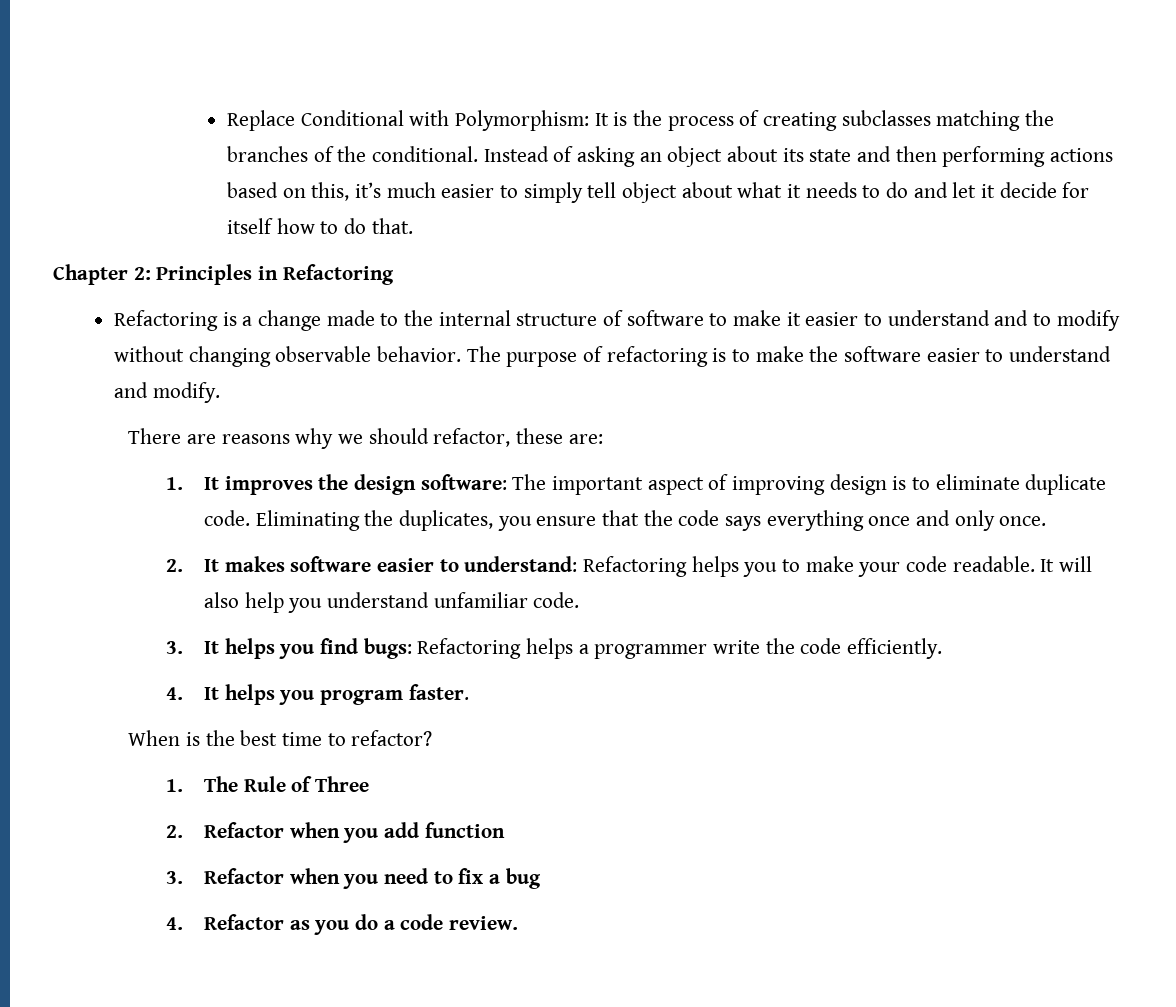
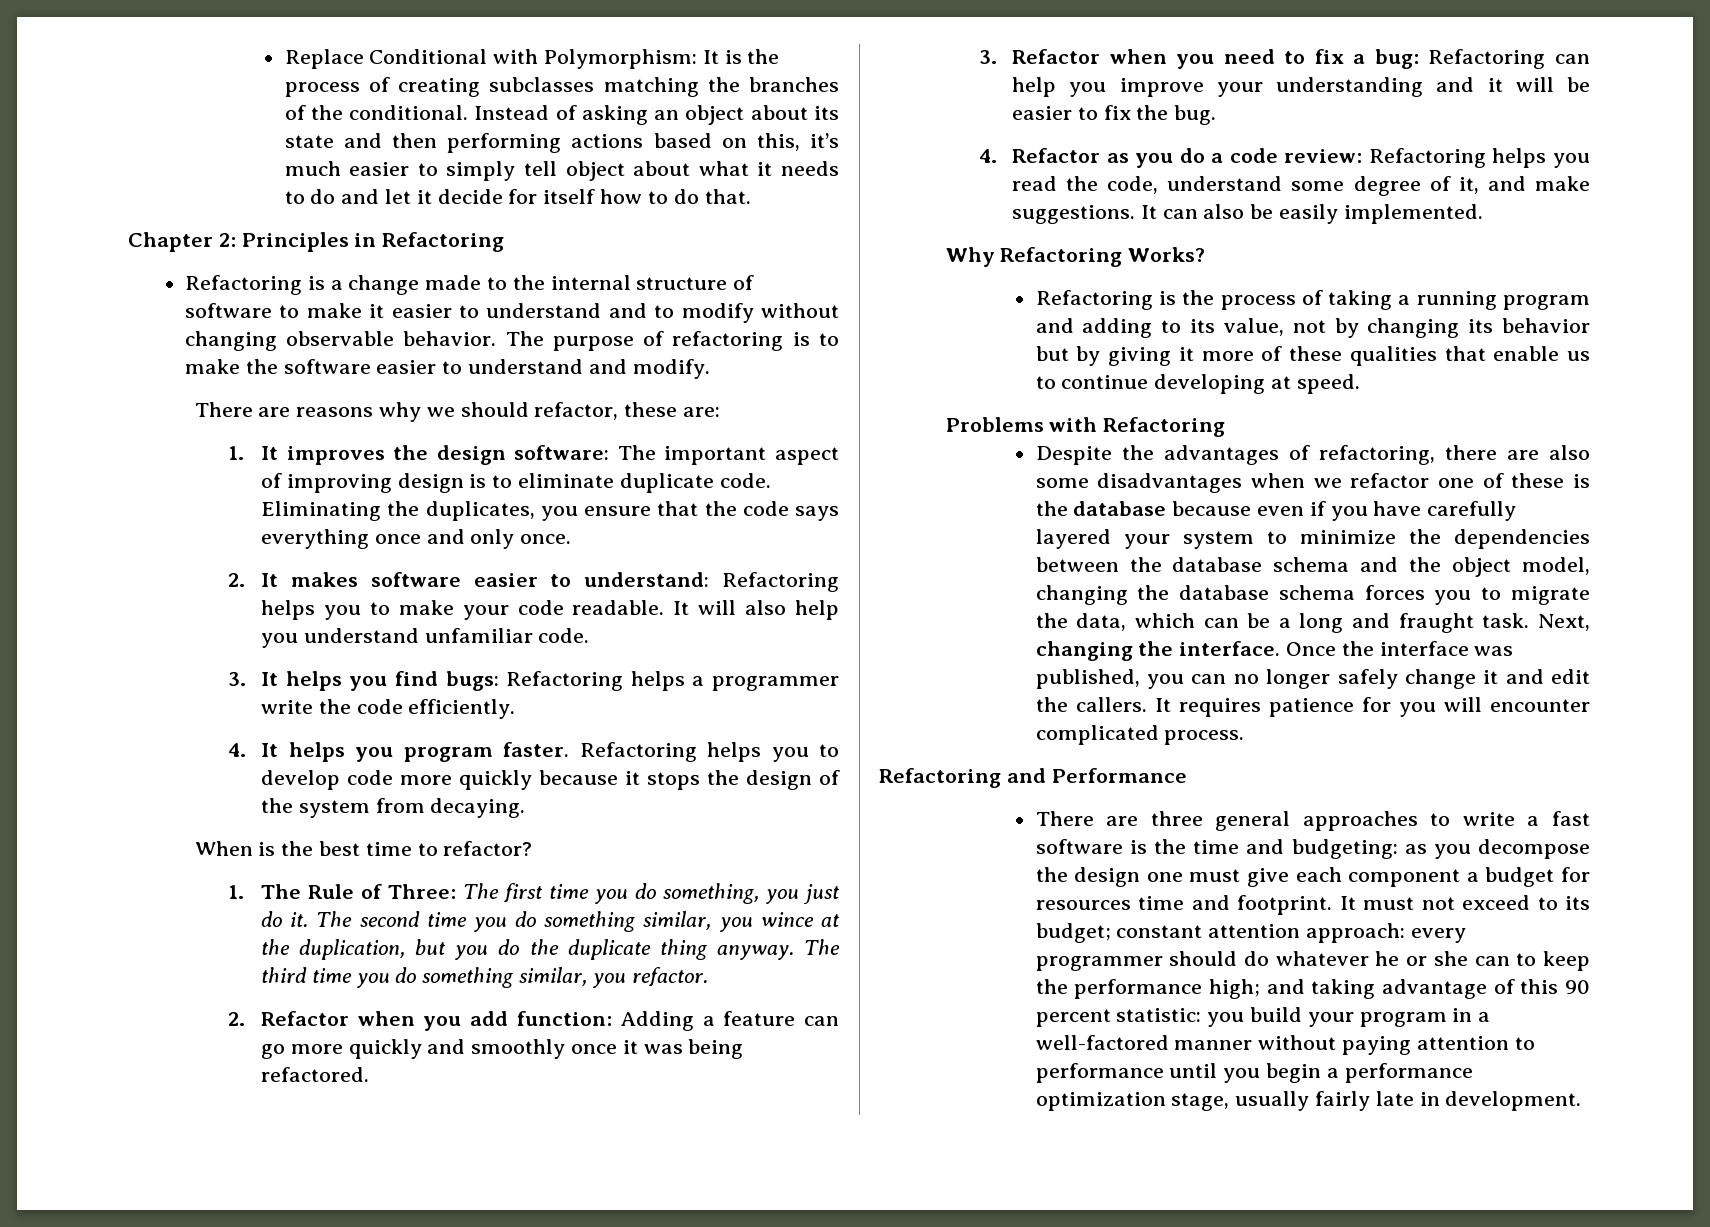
(469, 692) none -> [579,742,840,762] [261,770,841,790] [261,798,526,818] Refactoring helps you to develop code more quickly because it stops the design of the system from decaying.
[314,776,369,792] Three -> [388,883,840,904] [261,911,840,932] [261,939,841,960] [261,967,708,988] Three: The first time you do something, you just do it. The second time you do something similar, you wince at the duplication, but you do the duplicate thing anyway. The third time you do something similar, you refactor.
[424,822,505,838] function -> [516,1011,840,1031] [261,1039,744,1059] [261,1067,370,1082] function: Adding a feature can go more quickly and smoothly once it was being refactored.
[505,868,541,889] bug -> [1374,49,1591,69] [1012,77,1590,97] [1012,105,1217,125] bug: Refactoring can help you improve your understanding and it will be easier to fix the bug.
[448,916,518,930] review. -> [1284,148,1591,168] [1012,176,1590,196] [1012,204,1483,224] [945,247,1206,267] [1035,290,1590,310] [1035,318,1590,338] [1035,346,1590,366] [1035,374,1360,394] [945,417,1226,437] [1035,445,1590,465] [1035,473,1590,493] [1035,501,1517,521] [1035,529,1590,549] [1035,557,1590,577] [1035,585,1590,605] [1035,613,1590,633] [1035,641,1514,661] [1035,669,1590,689] [1035,697,1590,717] [1035,725,1245,745] [879,768,1187,788] [1035,811,1590,831] [1035,839,1590,859] [1035,867,1591,887] [1035,895,1591,915] [1035,923,1466,943] [1035,951,1590,971] [1035,979,1590,999] [1035,1007,1491,1027] [1035,1035,1535,1055] [1035,1063,1473,1083] [1035,1091,1582,1111] review: Refactoring helps you read the code, understand some degree of it, and make suggestions. It can also be easily implemented. // Why Refactoring Works? // Refactoring is the process of taking a running program and adding to its value, not by changing its behavior but by giving it more of these qualities that enable us to continue developing at speed. // Problems with Refactoring // Despite the advantages of refactoring, there are also some disadvantages when we refactor one of these is the database because even if you have carefully layered your system to minimize the dependencies between the database schema and the object model, changing the database schema forces you to migrate the data, which can be a long and fraught task. Next, changing the interface. Once the interface was published, you can no longer safely change it and edit the callers. It requires patience for you will encounter complicated process. // Refactoring and Performance // There are three general approaches to write a fast software is the time and budgeting: as you decompose the design one must give each component a budget for resources time and footprint. It must not exceed to its budget; constant attention approach: every programmer should do whatever he or she can to keep the performance high; and taking advantage of this 90 percent statistic: you build your program in a well-factored manner without paying attention to performance until you begin a performance optimization stage, usually fairly late in development.

